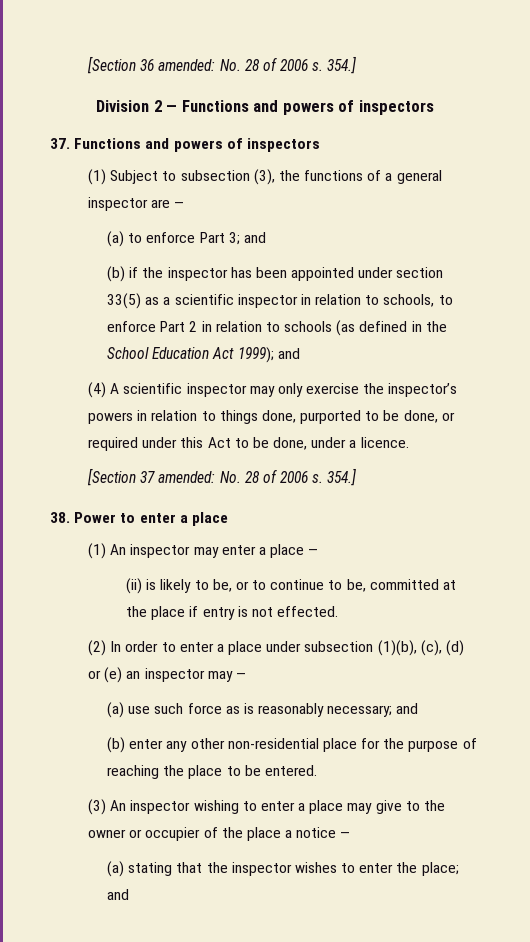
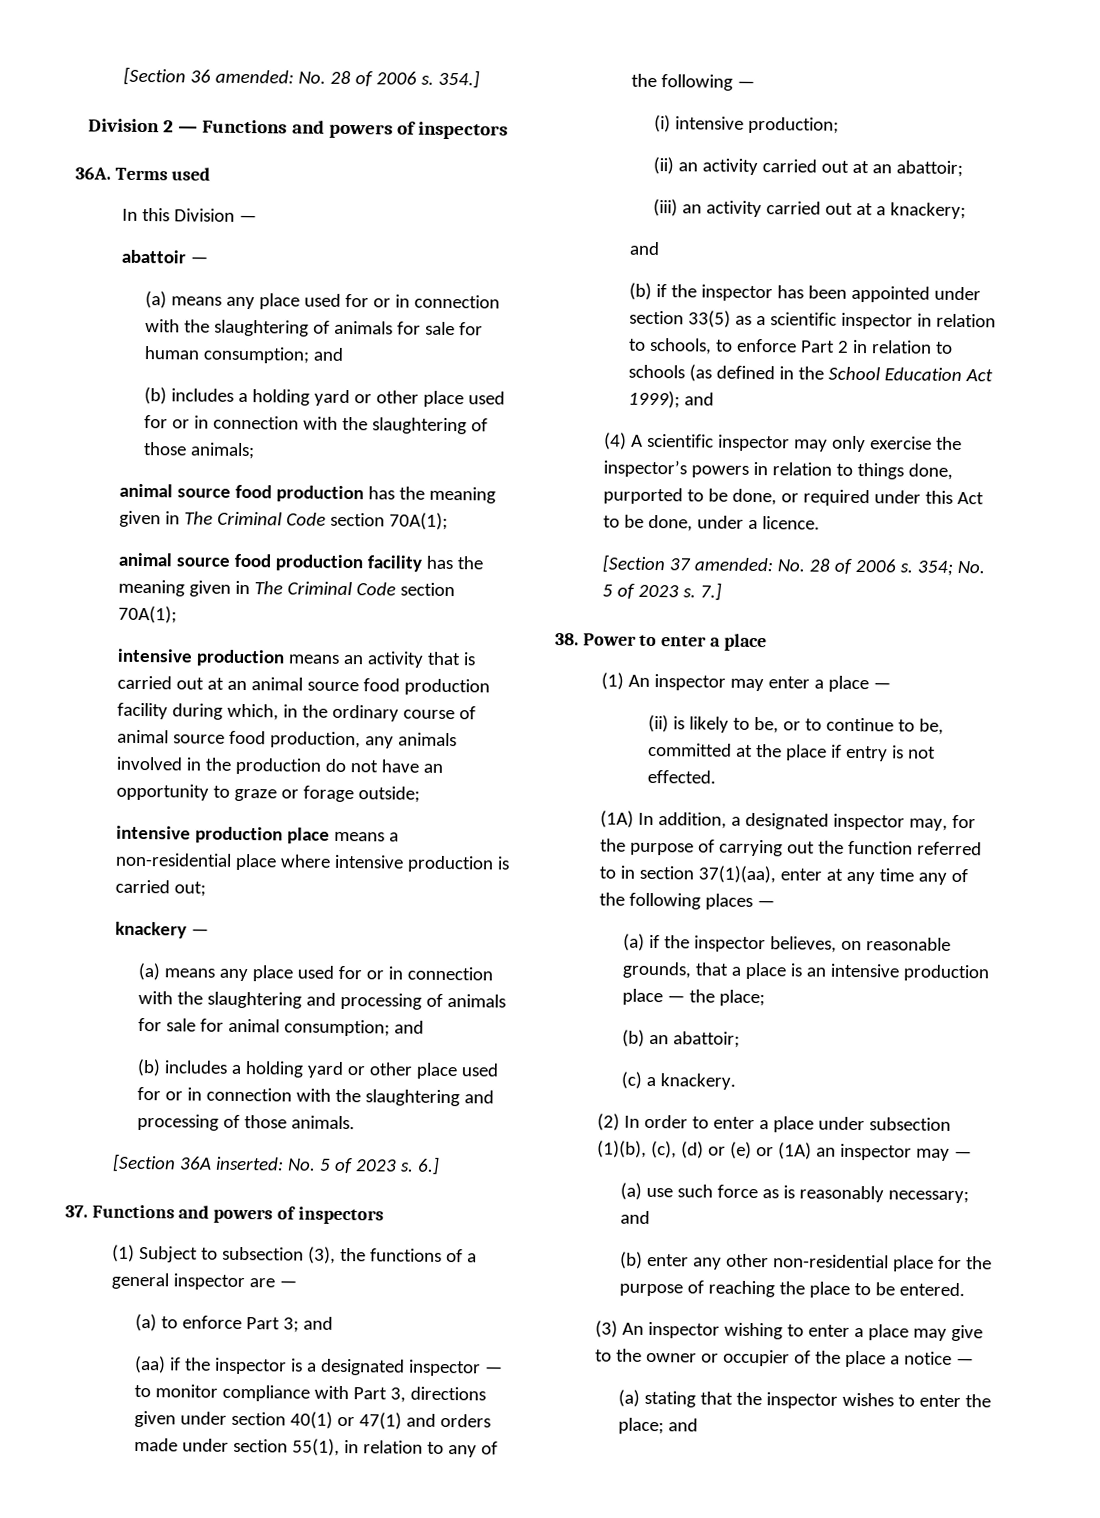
(434, 107) none -> [75,166,211,181] [122,207,258,223] [121,249,209,264] [144,291,500,310] [144,319,483,337] [143,346,344,364] [143,387,505,408] [143,415,488,435] [142,442,255,460] [119,483,497,504] [119,510,449,530] [118,552,484,572] [118,579,456,597] [118,605,178,624] [117,648,477,668] [117,675,491,696] [117,702,477,722] [117,729,458,749] [116,756,444,775] [116,783,421,803] [116,825,400,844] [115,852,511,873] [115,879,207,897] [115,921,210,939] [137,962,493,982] [137,990,506,1010] [137,1017,424,1037] [136,1058,499,1080] [136,1086,494,1107] [136,1113,355,1131] [112,1153,441,1175] // 36A. Terms used // In this Division — // abattoir — // (a) means any place used for or in connection with the slaughtering of animals for sale for human consumption; and // (b) includes a holding yard or other place used for or in connection with the slaughtering of those animals; // animal source food production has the meaning given in The Criminal Code section 70A(1); // animal source food production facility has the meaning given in The Criminal Code section 70A(1); // intensive production means an activity that is carried out at an animal source food production facility during which, in the ordinary course of animal source food production, any animals involved in the production do not have an opportunity to graze or forage outside; // intensive production place means a non-residential place where intensive production is carried out; // knackery — // (a) means any place used for or in connection with the slaughtering and processing of animals for sale for animal consumption; and // (b) includes a holding yard or other place used for or in connection with the slaughtering and processing of those animals. // [Section 36A inserted: No. 5 of 2023 s. 6.]
(266, 237) none -> [133,1355,503,1377] [133,1384,486,1403] [133,1410,491,1430] [133,1437,498,1458] [630,73,755,91] [654,114,840,134] [653,156,964,178] [653,198,967,220] [628,241,660,256] // (aa) if the inspector is a designated inspector — to monitor compliance with Part 3, directions given under section 40(1) or 47(1) and orders made under section 55(1), in relation to any of the following — // (i) intensive production; // (ii) an activity carried out at an abattoir; // (iii) an activity carried out at a knackery; // and
[327,468,357,486] 354.] -> [917,560,986,576] [602,582,723,601] 354; No. 5 of 2023 s. 7.]
(339, 611) none -> [600,810,977,831] [600,838,983,857] [599,865,969,885] [599,892,776,910] [622,933,951,953] [621,961,990,982] [621,988,765,1007] [621,1029,740,1048] [620,1071,736,1090] // (1A) In addition, a designated inspector may, for the purpose of carrying out the function referred to in section 37(1)(aa), enter at any time any of the following places — // (a) if the inspector believes, on reasonable grounds, that a place is an intensive production place — the place; // (b) an abattoir; // (c) a knackery.
(123, 675) none -> [756,1142,813,1160] or (1A)

